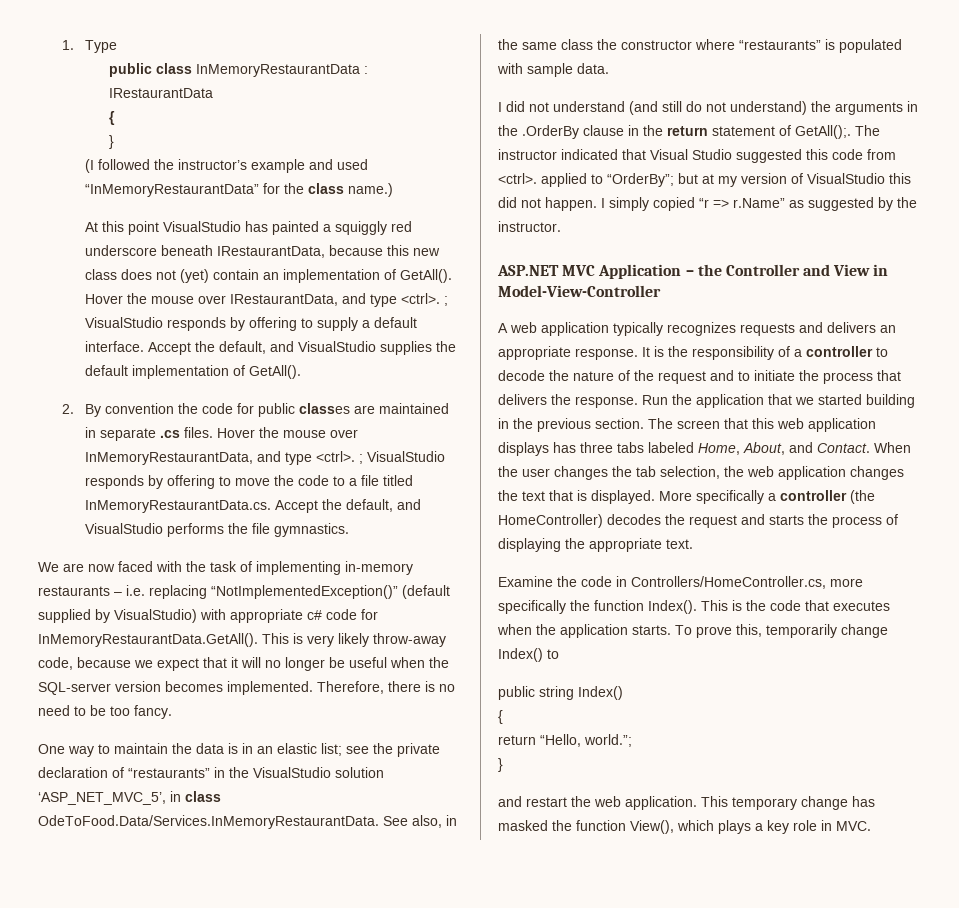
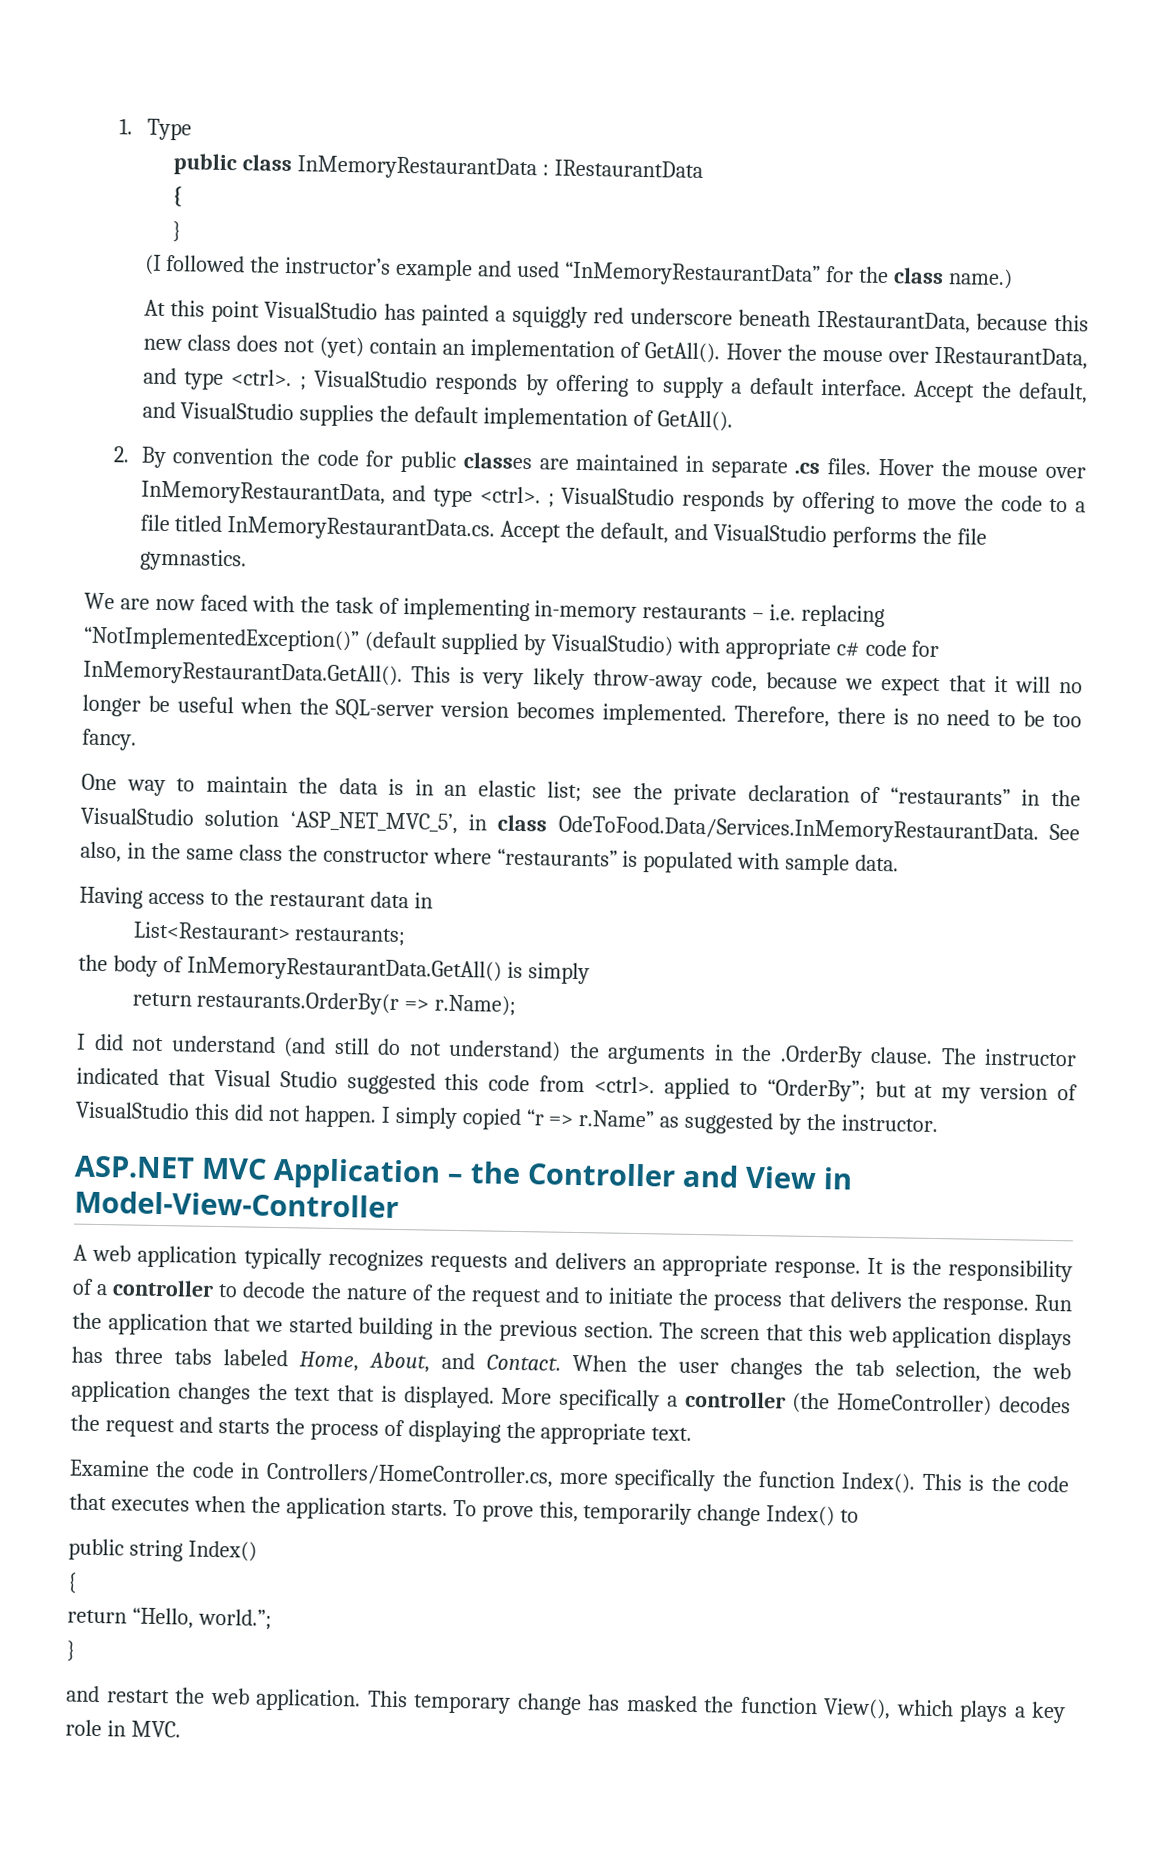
(609, 68) none -> [79,886,433,909] [132,921,407,947] [78,954,590,985] [131,990,517,1016] // Having access to the restaurant data in // List<Restaurant> restaurants; // the body of InMemoryRestaurantData.GetAll() is simply // return restaurants.OrderBy(r => r.Name);
[583,125,851,139] clause in the return statement of GetAll();. -> [870,1046,933,1064] clause.

